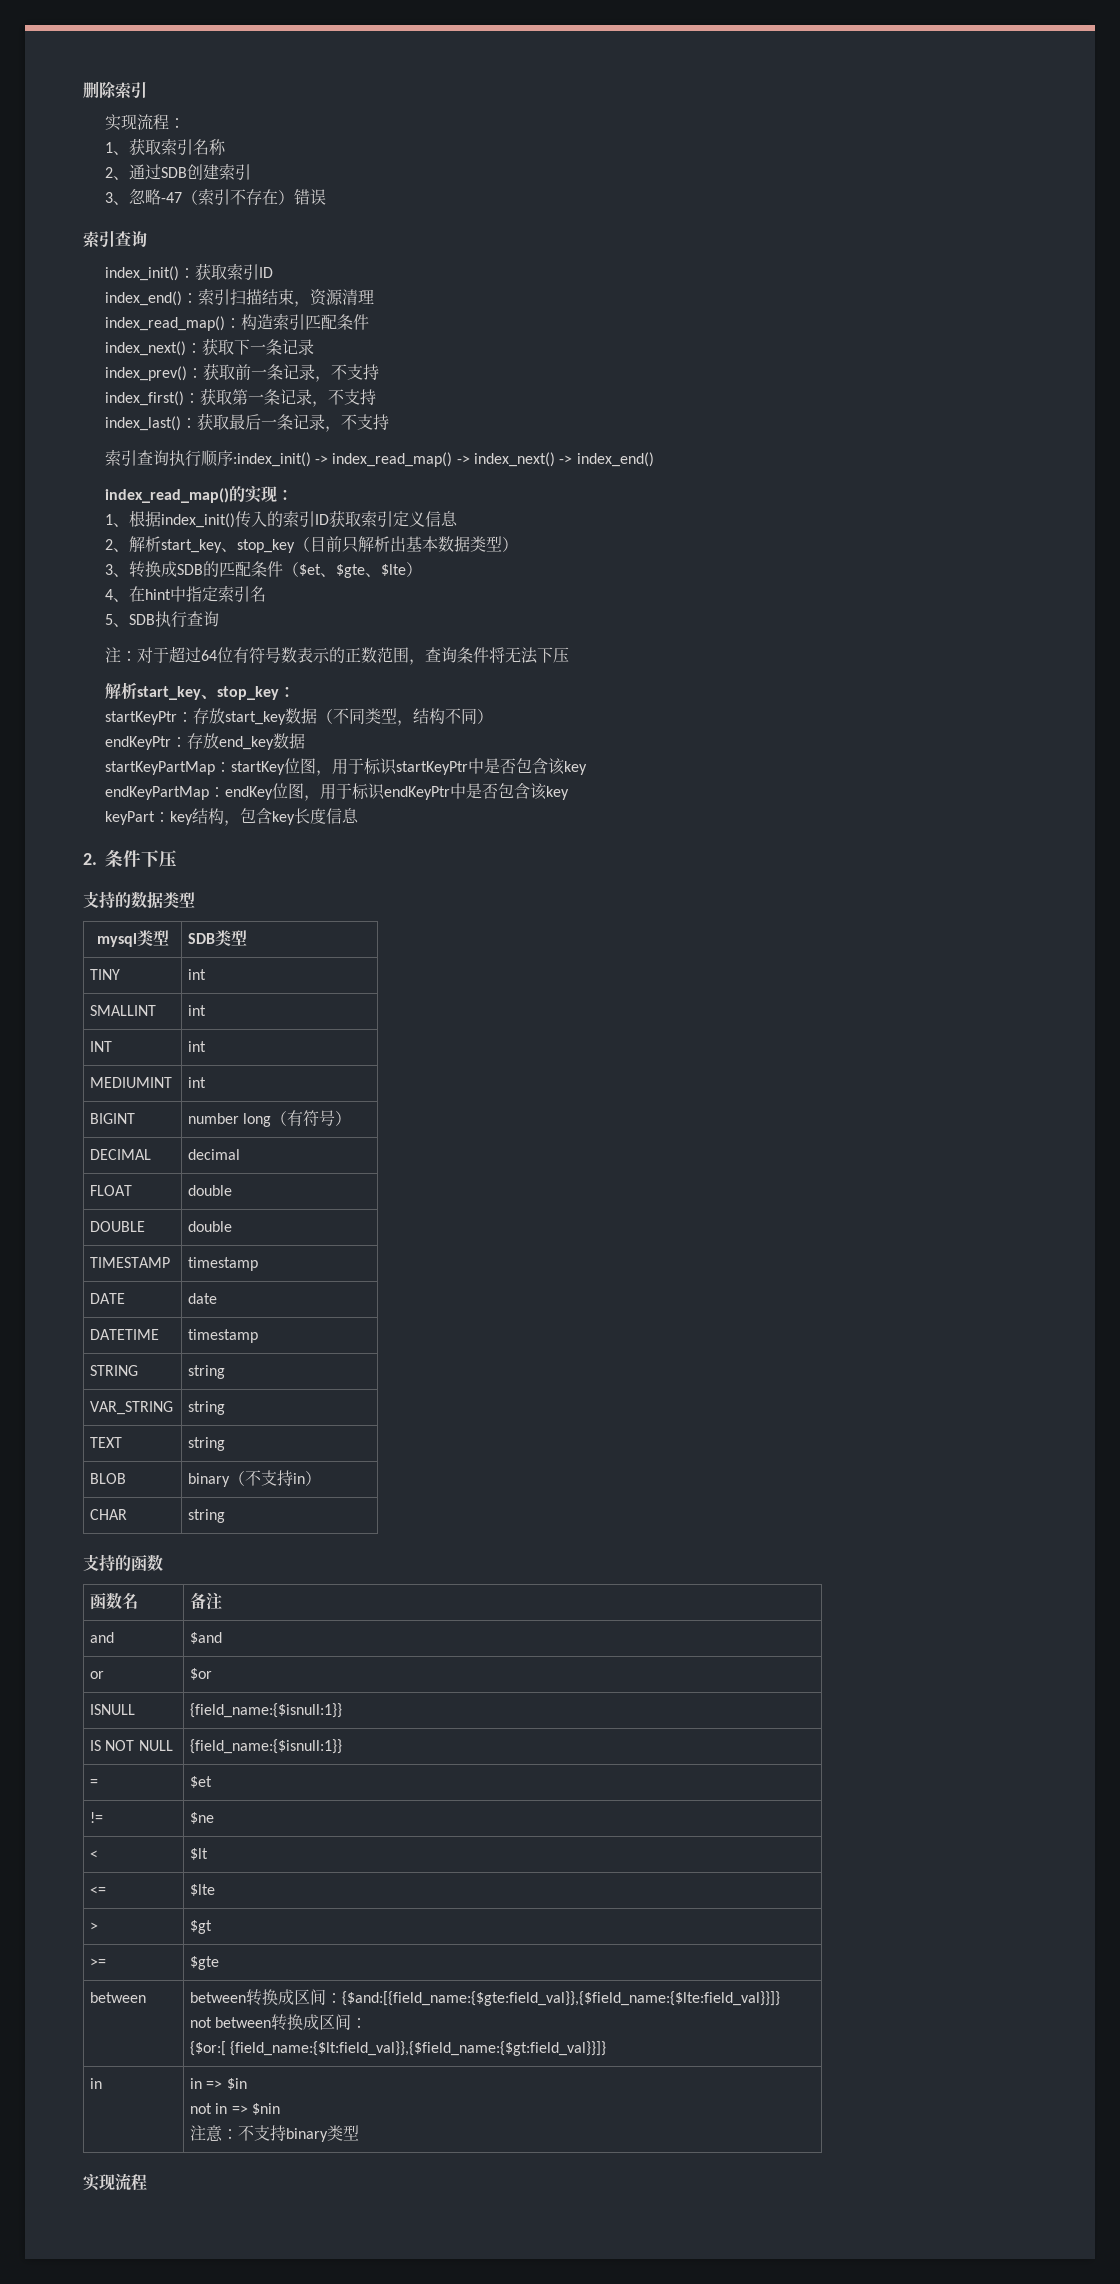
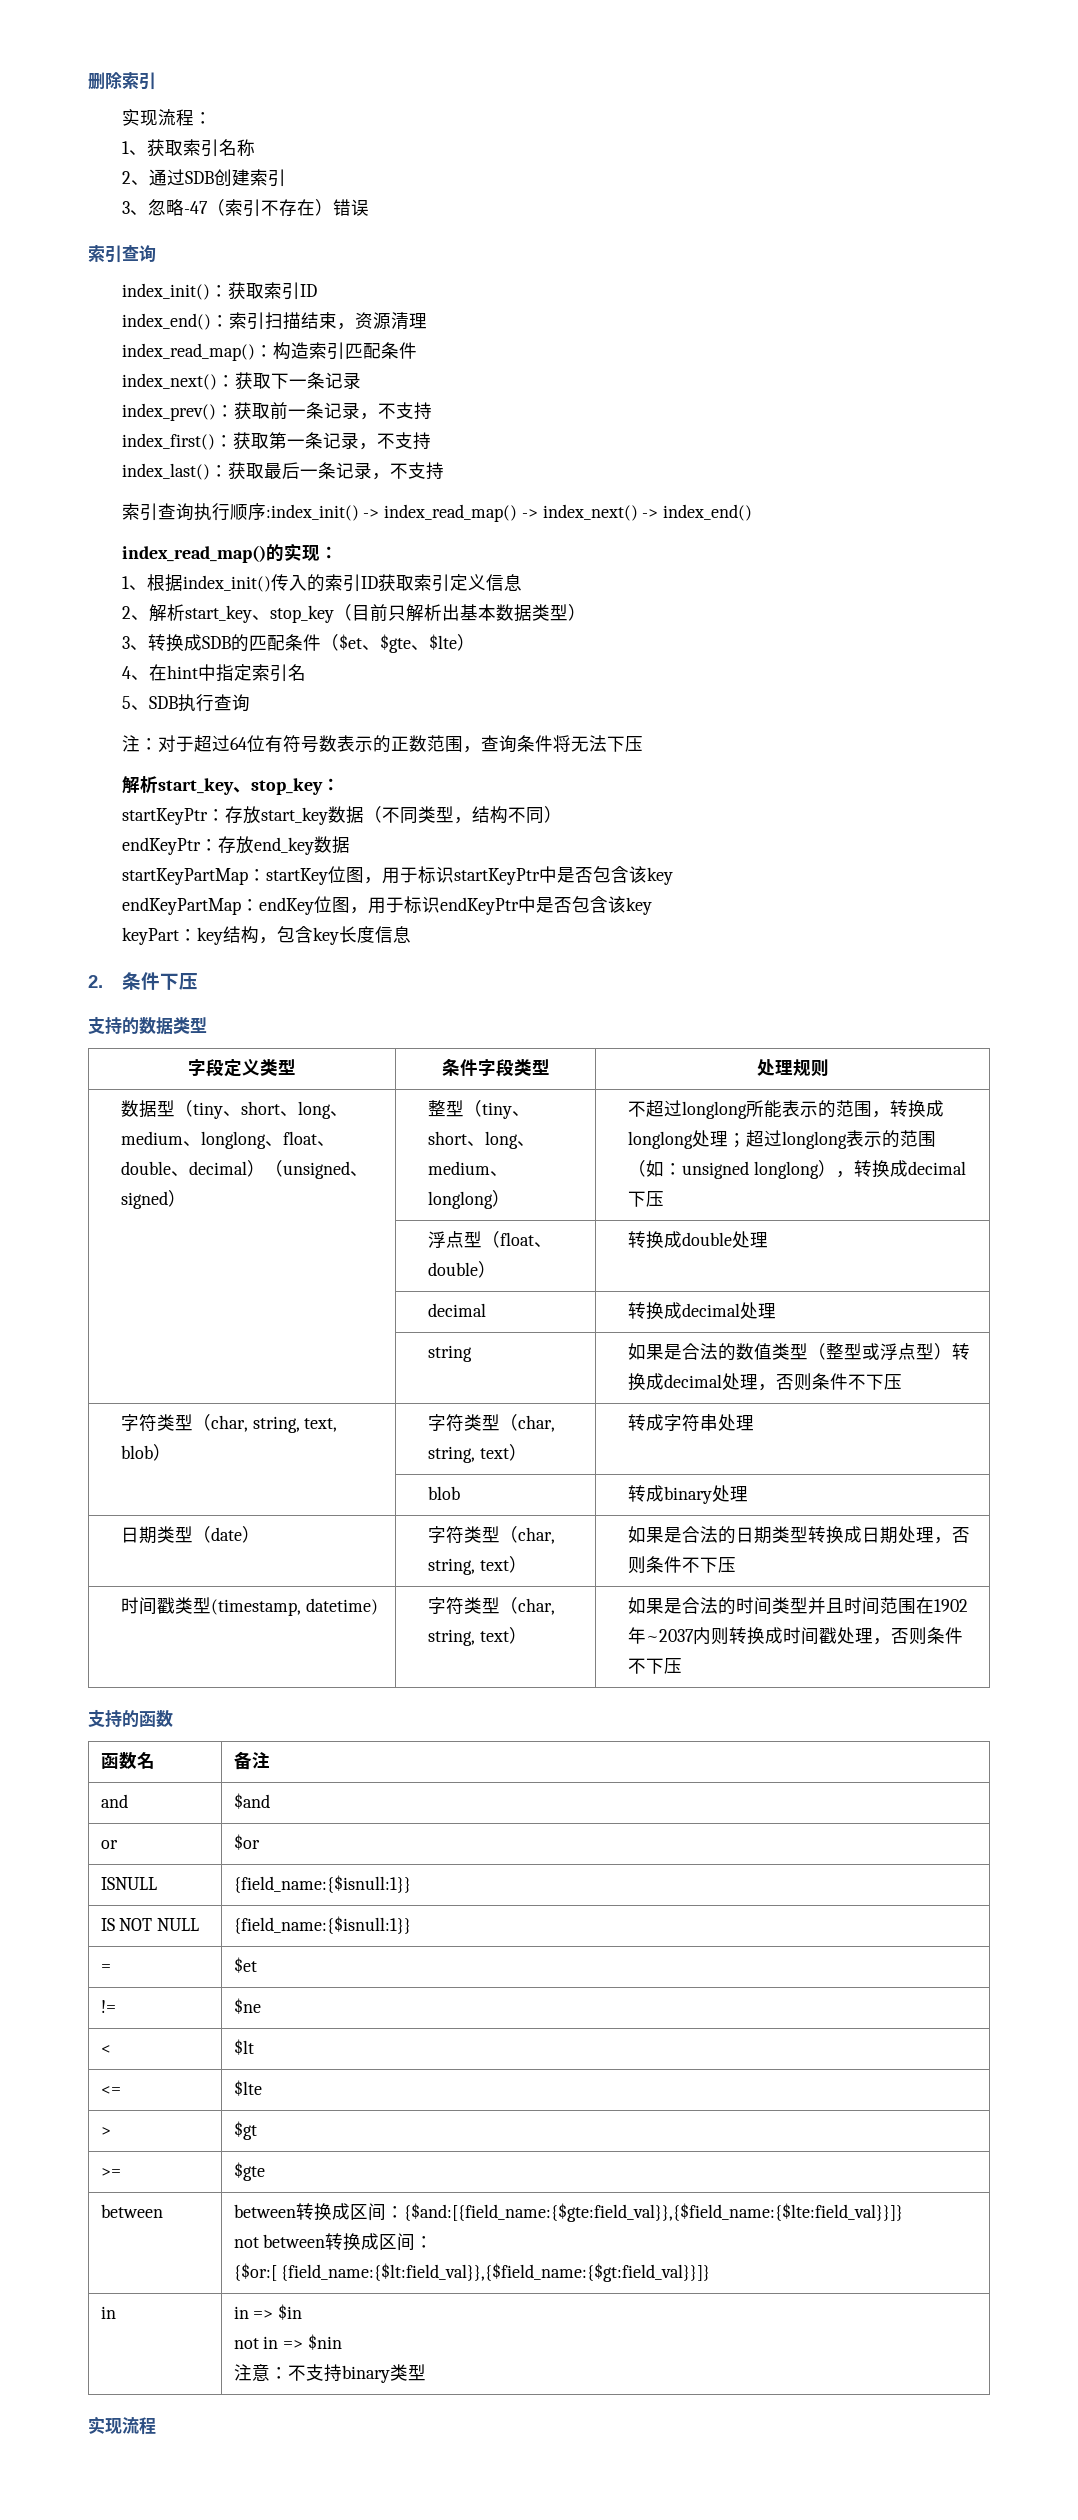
[96,930,169,947] [187,930,247,947] [89,969,120,980] [187,969,206,980] [89,1005,156,1016] [187,1005,206,1016] [89,1041,112,1052] [187,1041,206,1052] [89,1077,172,1088] [187,1077,206,1088] [89,1113,135,1124] [187,1110,352,1127] [89,1149,151,1160] [187,1149,240,1160] [89,1185,132,1196] [187,1185,232,1196] [89,1221,145,1232] [187,1221,232,1232] [89,1257,170,1268] [187,1257,258,1271] [89,1293,125,1304] [187,1293,217,1304] [89,1329,159,1340] [187,1329,258,1343] [89,1365,138,1376] [187,1365,225,1379] [89,1401,173,1415] [187,1401,225,1415] [89,1437,122,1448] [187,1437,225,1451] [89,1473,126,1484] [187,1470,321,1487] [89,1509,127,1520] [187,1509,225,1523] mysql类型 | SDB类型 // TINY | int // SMALLINT | int // INT | int // MEDIUMINT | int // BIGINT | number long（有符号） // DECIMAL | decimal // FLOAT | double // DOUBLE | double // TIMESTAMP | timestamp // DATE | date // DATETIME | timestamp // STRING | string // VAR_STRING | string // TEXT | string // BLOB | binary（不支持in） // CHAR | string -> [188,1059,296,1077] [441,1058,550,1076] [756,1059,829,1077] [120,1100,348,1119] [120,1131,335,1149] [120,1160,368,1179] [120,1190,186,1209] [427,1100,530,1119] [427,1131,535,1149] [427,1161,508,1176] [427,1190,510,1209] [627,1100,944,1119] [627,1130,936,1149] [627,1160,966,1179] [627,1191,664,1207] [427,1231,552,1248] [427,1261,496,1278] [627,1231,768,1249] [427,1303,486,1317] [627,1302,776,1320] [427,1345,472,1362] [627,1343,970,1361] [627,1373,902,1391] [120,1414,338,1433] [120,1444,171,1461] [427,1414,555,1432] [427,1444,527,1463] [627,1414,754,1432] [427,1486,460,1500] [627,1485,748,1504] [120,1526,260,1544] [427,1526,555,1544] [427,1556,527,1575] [627,1526,970,1544] [627,1556,736,1574] [120,1597,378,1616] [427,1597,555,1615] [427,1627,527,1646] [627,1597,968,1615] [627,1627,963,1645] [627,1658,682,1674] 字段定义类型 | 条件字段类型 | 处理规则 // 数据型（tiny、short、long、medium、longlong、float、double、decimal）（unsigned、signed） | 整型（tiny、short、long、medium、longlong） | 不超过longlong所能表示的范围，转换成longlong处理；超过longlong表示的范围（如：unsigned longlong），转换成decimal下压 // | 浮点型（float、double） | 转换成double处理 // | decimal | 转换成decimal处理 // | string | 如果是合法的数值类型（整型或浮点型）转换成decimal处理，否则条件不下压 // 字符类型（char, string, text, blob） | 字符类型（char, string, text） | 转成字符串处理 // | blob | 转成binary处理 // 日期类型（date） | 字符类型（char, string, text） | 如果是合法的日期类型转换成日期处理，否则条件不下压 // 时间戳类型(timestamp, datetime) | 字符类型（char, string, text） | 如果是合法的时间类型并且时间范围在1902年~2037内则转换成时间戳处理，否则条件不下压

